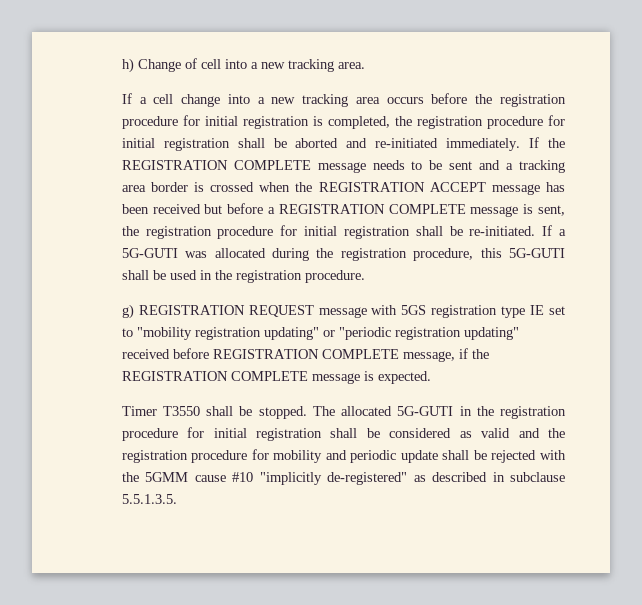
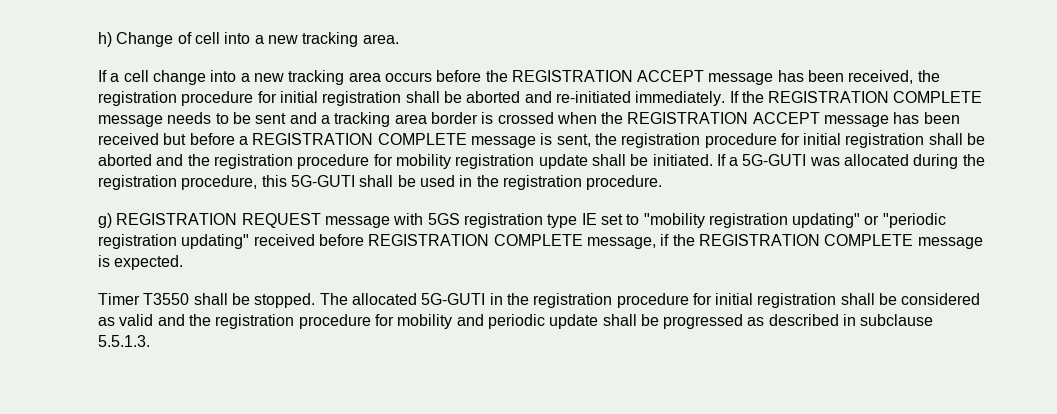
[499,94,566,107] [121,115,390,129] registration procedure for initial registration is completed, -> [511,70,914,85] REGISTRATION ACCEPT message has been received,
[469,226,536,236] re-initiated. -> [98,154,713,169] aborted and the registration procedure for mobility registration update shall be initiated.
[491,450,566,463] [121,472,408,485] rejected with the 5GMM cause #10 "implicitly de-registered" -> [663,314,744,329] progressed
[121,494,177,504] 5.5.1.3.5. -> [98,335,151,347] 5.5.1.3.

